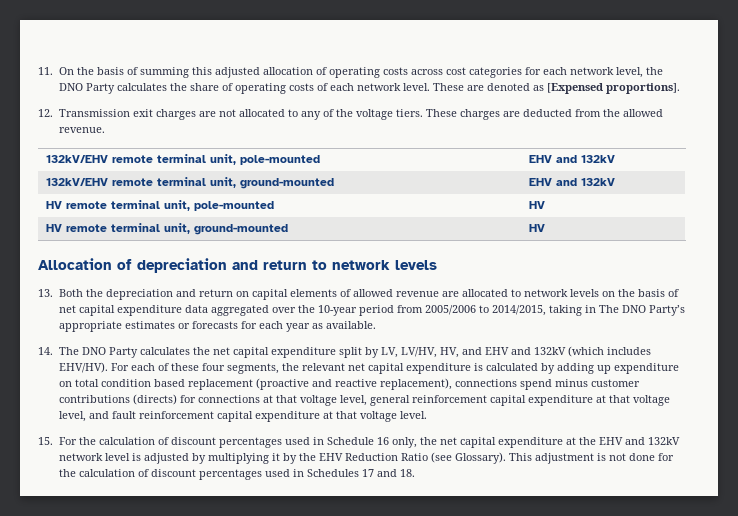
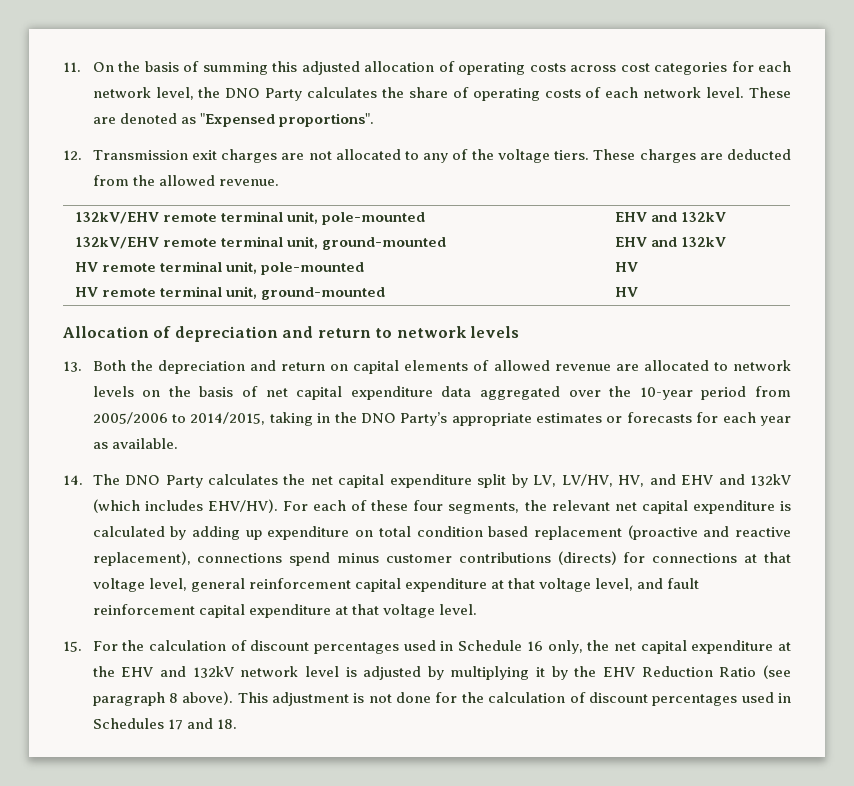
[546,83,680,94] [Expensed proportions]. -> [199,113,374,127] "Expensed proportions".
[598,305,619,313] The -> [334,412,357,423] the
[454,452,506,464] Glossary). -> [92,691,234,706] paragraph 8 above).

